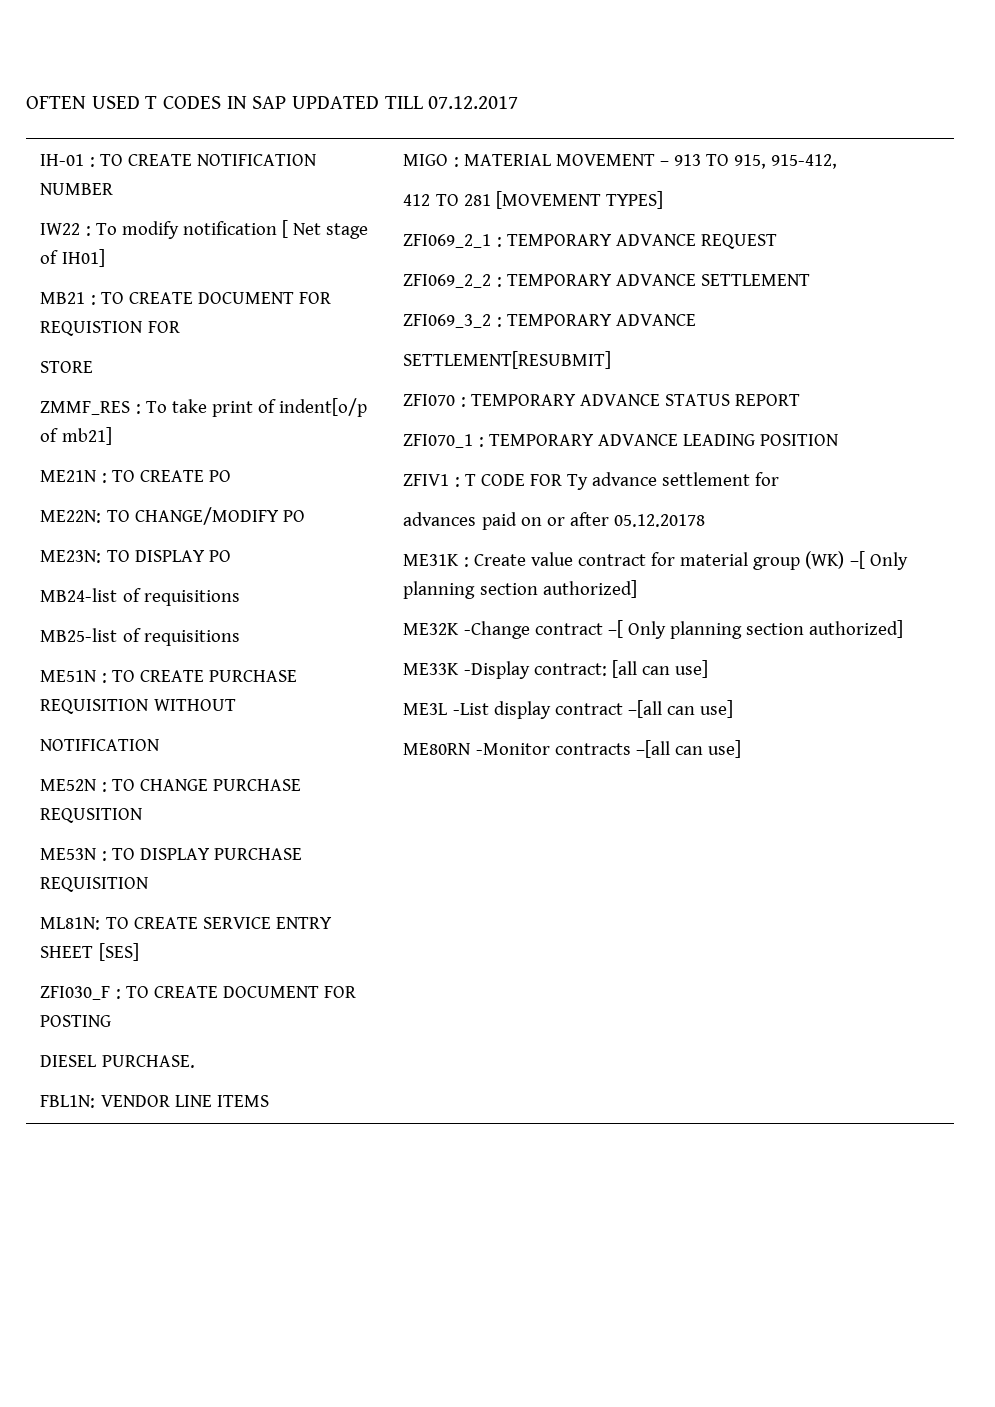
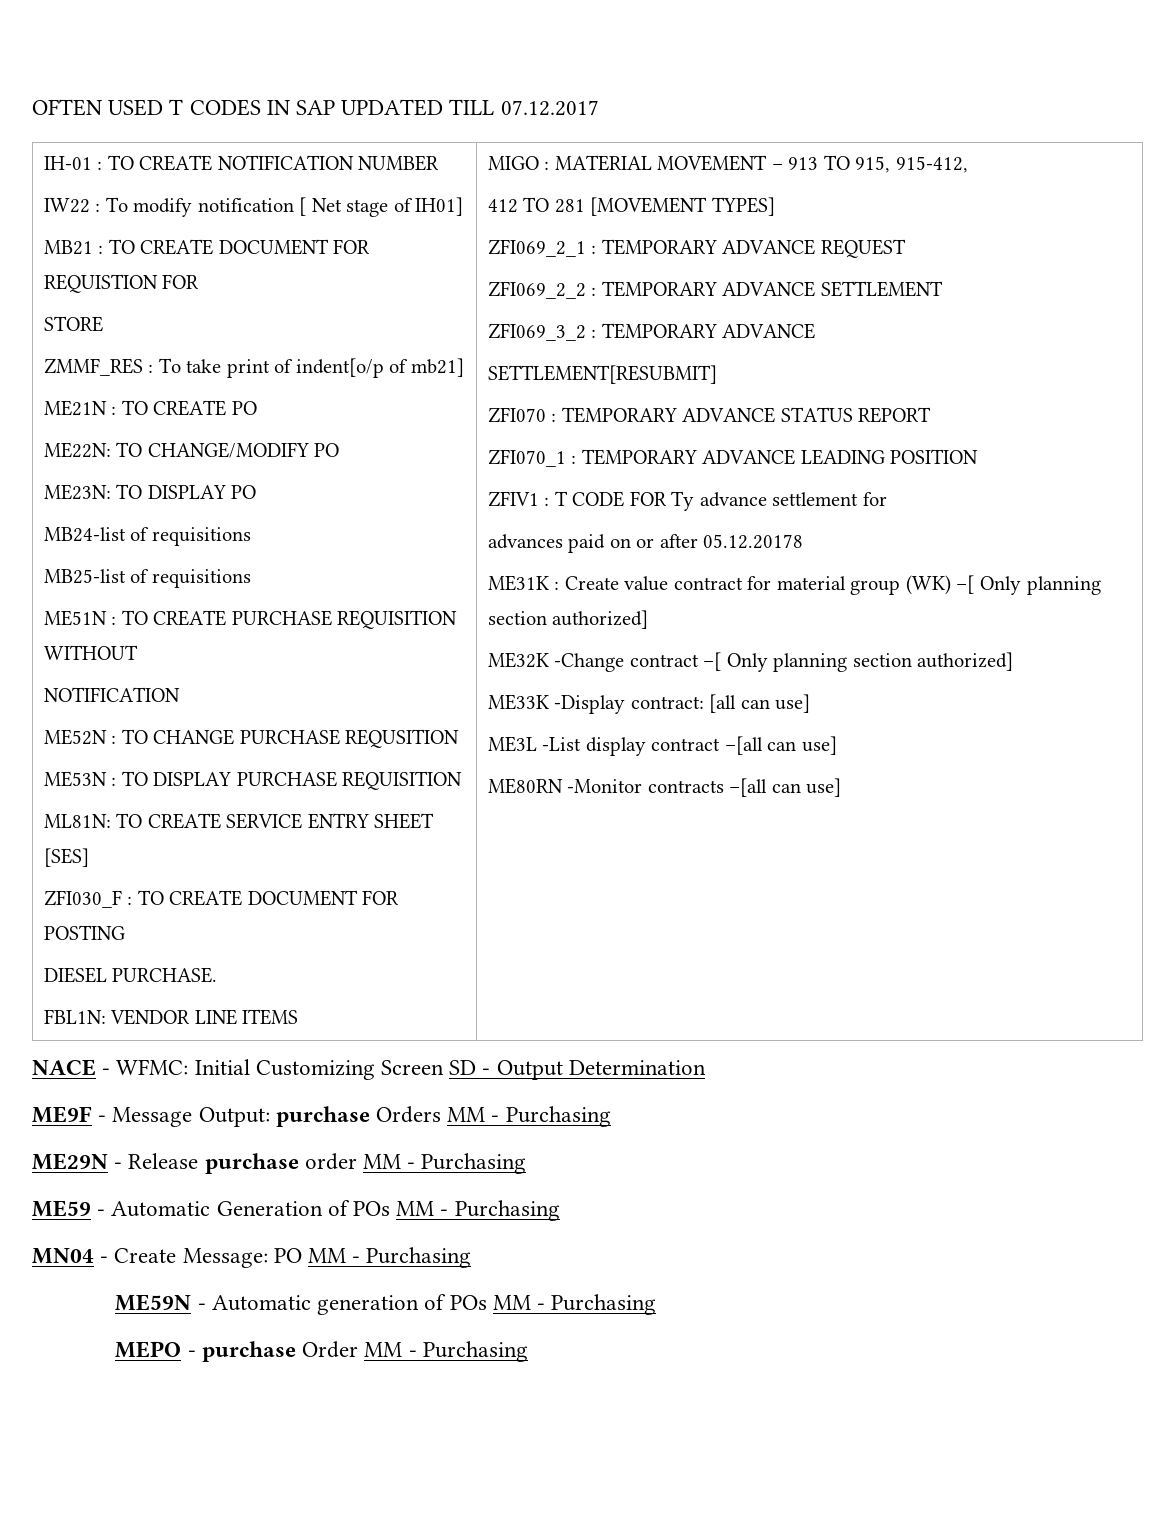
(742, 749) none -> [32,1059,706,1080] [32,1106,611,1127] [32,1153,527,1174] [32,1200,560,1221] [32,1247,472,1268] [115,1294,657,1315] [115,1341,528,1362] // NACE - WFMC: Initial Customizing Screen SD - Output Determination // ME9F - Message Output: purchase Orders MM - Purchasing // ME29N - Release purchase order MM - Purchasing // ME59 - Automatic Generation of POs MM - Purchasing // MN04 - Create Message: PO MM - Purchasing // ME59N - Automatic generation of POs MM - Purchasing // MEPO - purchase Order MM - Purchasing

